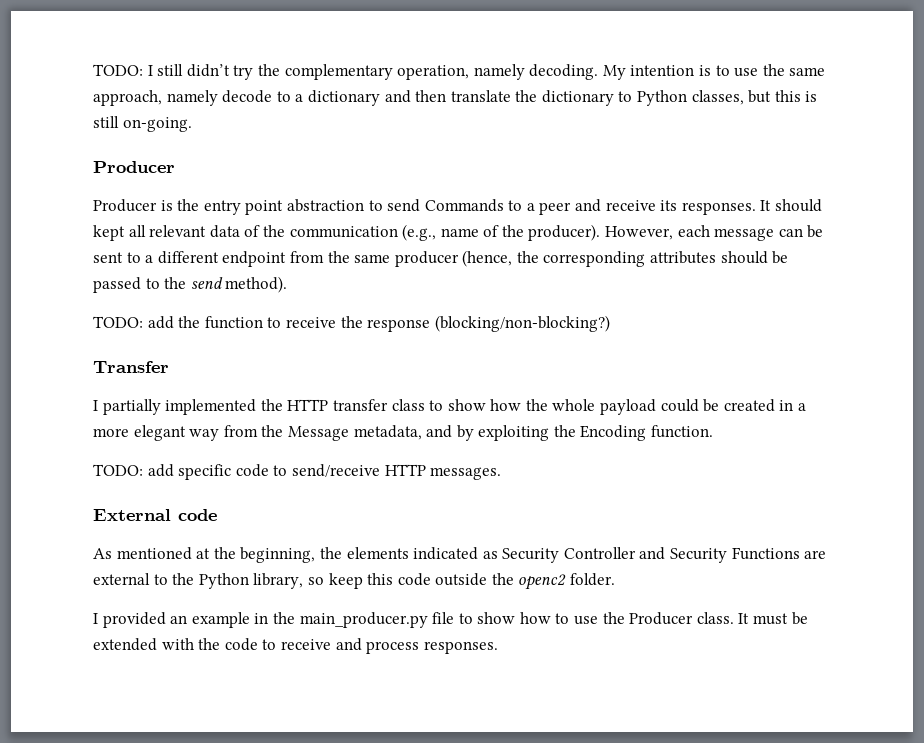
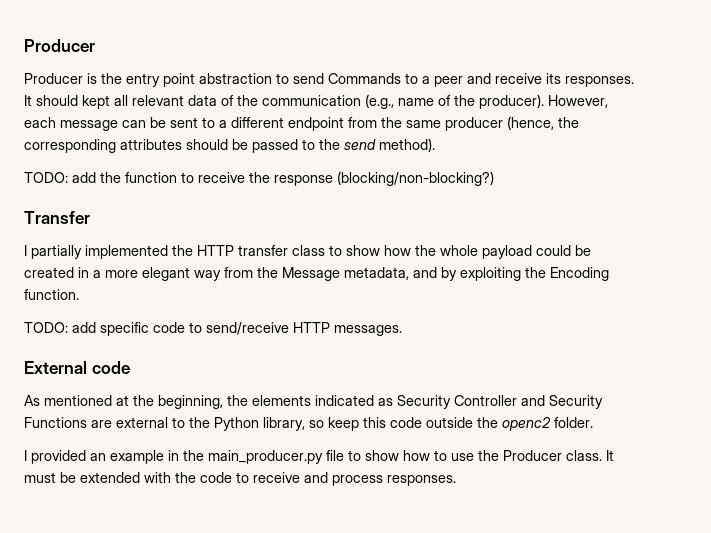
[93,64,826,80] [93,90,818,106] [93,116,192,132] TODO: I still didn’t try the complementary operation, namely decoding. My intention is to use the same approach, namely decode to a dictionary and then translate the dictionary to Python classes, but this is still on-going. // -> (24, 45) none

